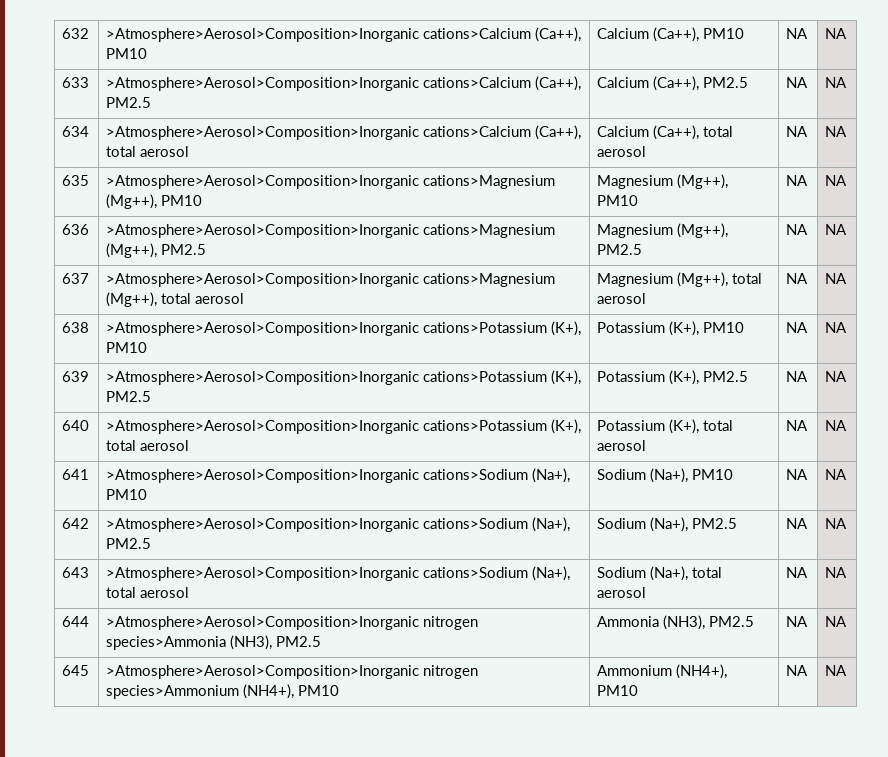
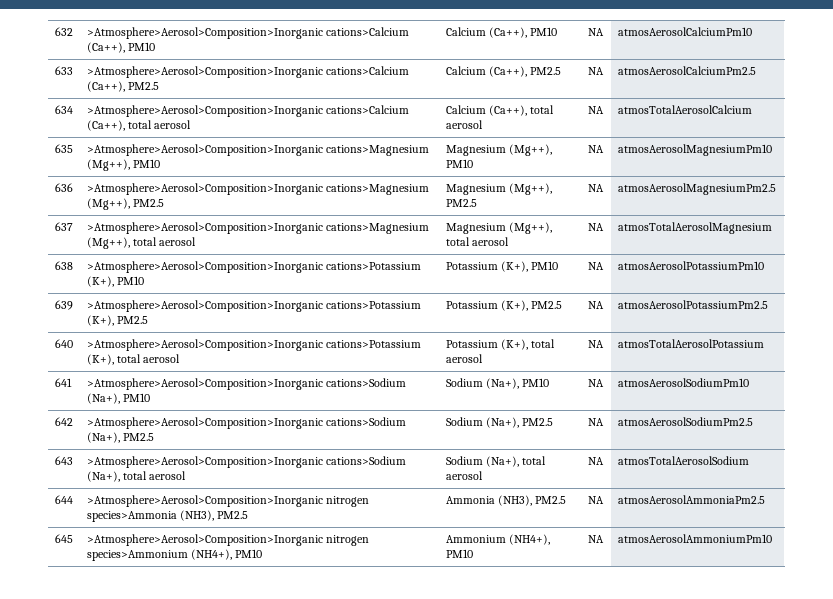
[825,28,848,39] NA -> [617,27,752,36] atmosAerosolCalciumPm10
[825,77,848,88] NA -> [617,66,756,75] atmosAerosolCalciumPm2.5
[825,126,848,137] NA -> [617,105,752,114] atmosTotalAerosolCalcium
[825,175,848,186] NA -> [617,144,772,156] atmosAerosolMagnesiumPm10
[825,224,848,235] NA -> [617,183,776,195] atmosAerosolMagnesiumPm2.5
[825,273,848,284] NA -> [617,222,772,234] atmosTotalAerosolMagnesium
[825,322,848,333] NA -> [617,261,764,270] atmosAerosolPotassiumPm10
[825,371,848,382] NA -> [617,300,768,309] atmosAerosolPotassiumPm2.5
[825,420,848,431] NA -> [617,339,764,348] atmosTotalAerosolPotassium
[825,469,848,480] NA -> [617,378,749,387] atmosAerosolSodiumPm10
[825,518,848,529] NA -> [617,417,753,426] atmosAerosolSodiumPm2.5
[825,567,848,578] NA -> [617,456,749,465] atmosTotalAerosolSodium
[825,616,848,627] NA -> [617,495,765,504] atmosAerosolAmmoniaPm2.5
[825,665,848,676] NA -> [617,534,772,543] atmosAerosolAmmoniumPm10

